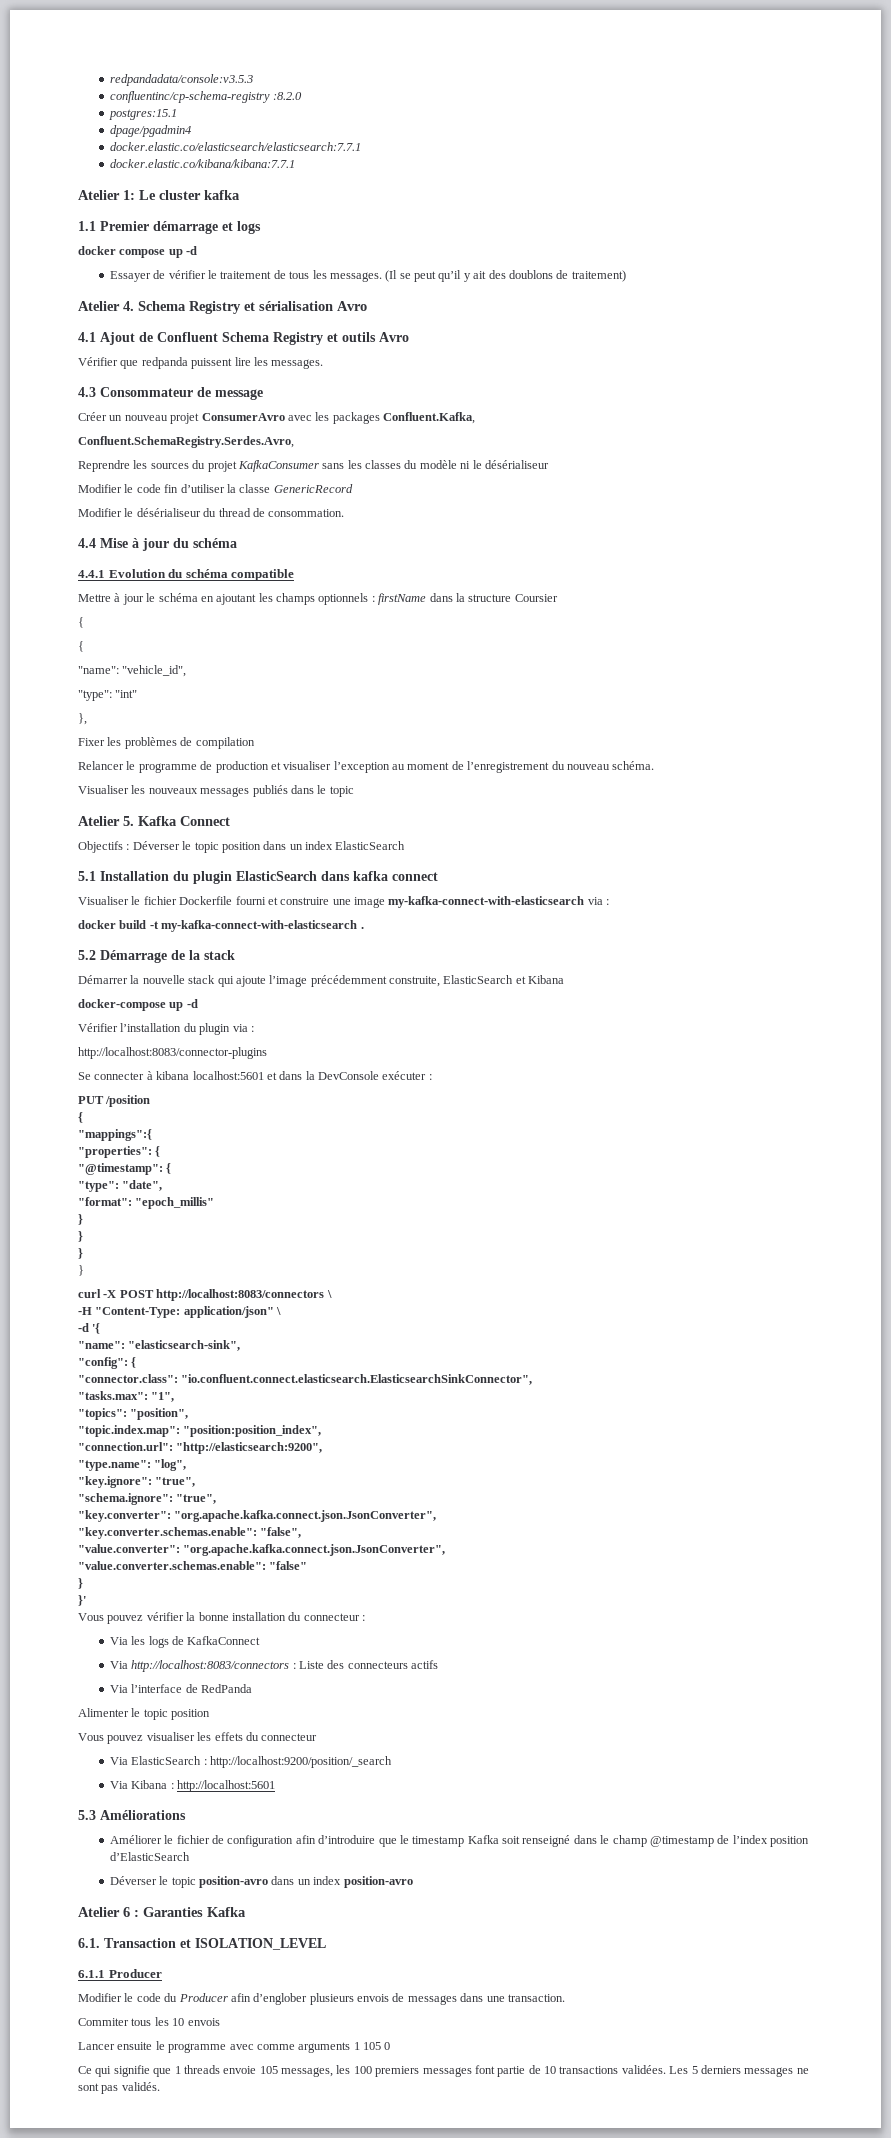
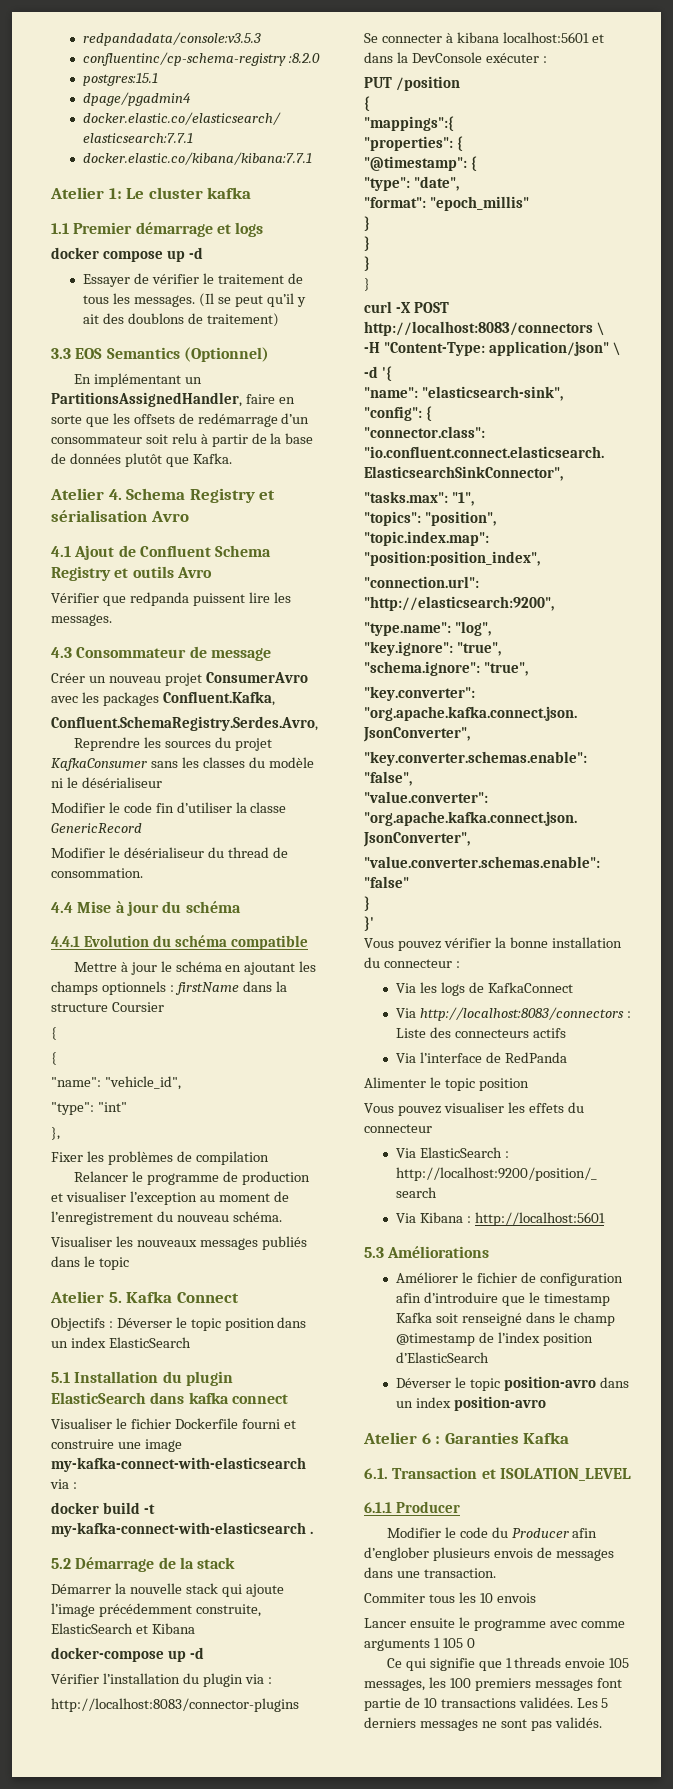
(626, 276) none -> [51,347,269,362] [73,373,202,387] [51,392,295,407] [51,413,310,427] [51,433,314,447] [51,453,232,467] // 3.3 EOS Semantics (Optionnel) // En implémentant un PartitionsAssignedHandler, faire en sorte que les offsets de redémarrage d’un consommateur soit relu à partir de la base de données plutôt que Kafka.

